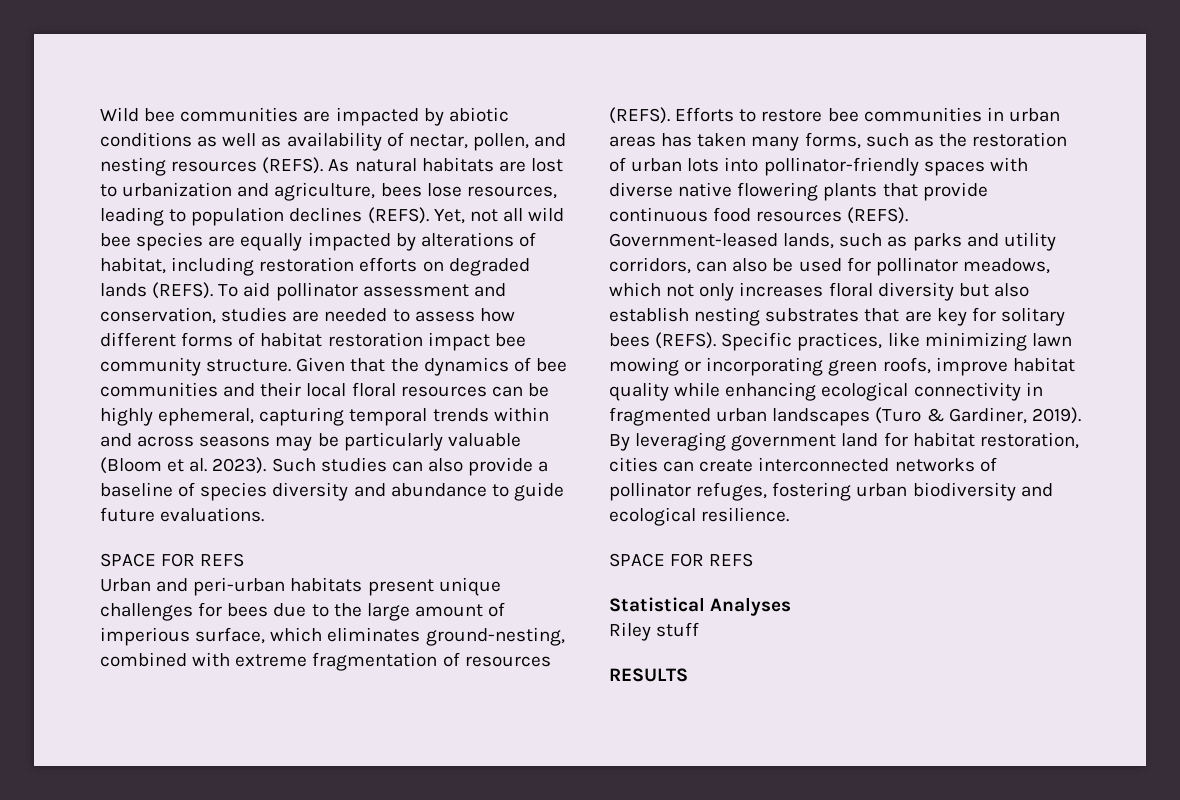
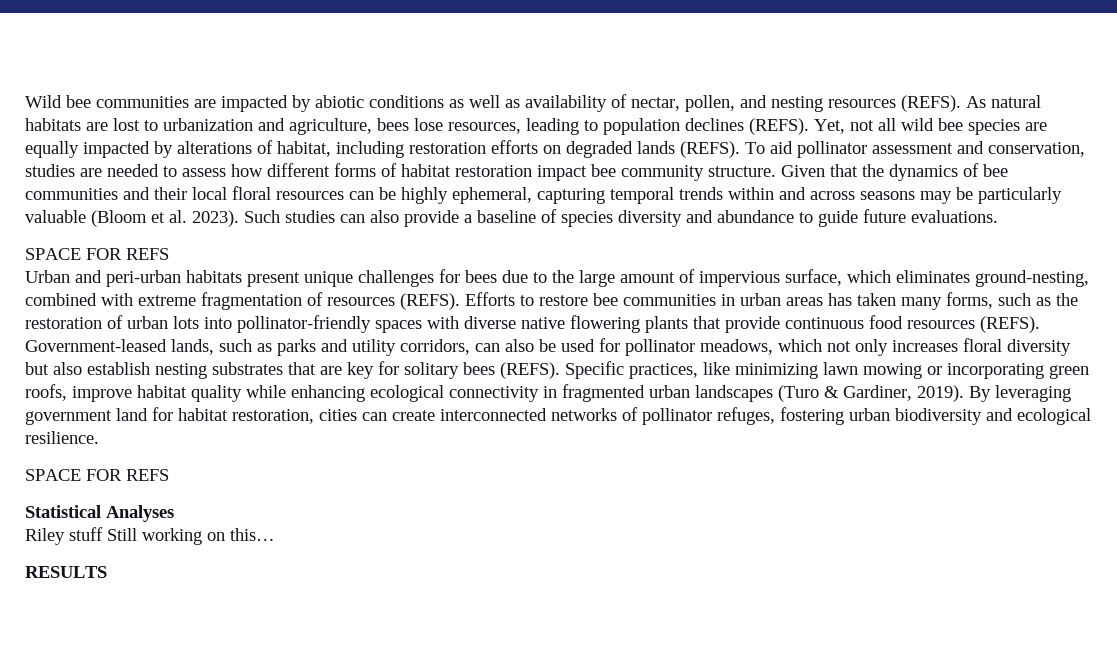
[100,627,190,646] imperious -> [699,271,780,287] impervious
(700, 629) none -> [107,528,275,545] Still working on this…

